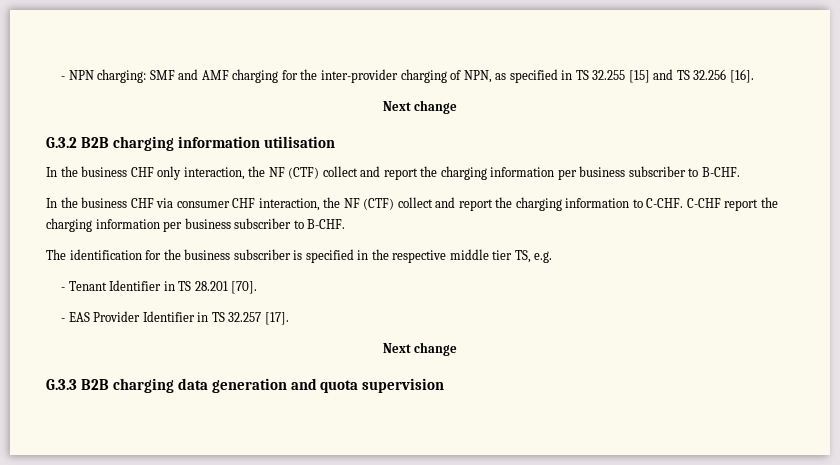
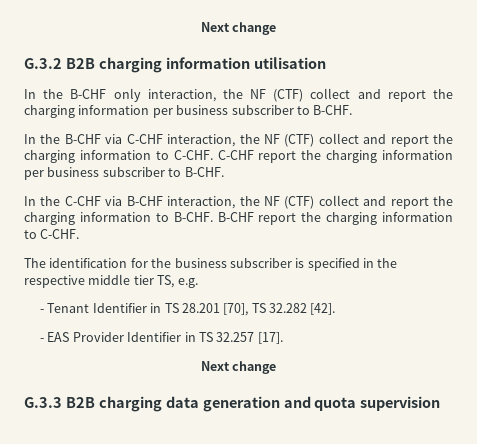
[61,69,754,83] - NPN charging: SMF and AMF charging for the inter-provider charging of NPN, as specified in TS 32.255 [15] and TS 32.256 [16]. // -> (200, 27) none
[81,166,154,177] business CHF -> [70,89,107,99] B-CHF
[81,197,256,208] business CHF via consumer CHF -> [64,134,163,144] B-CHF via C-CHF
(346, 224) none -> [24,195,454,209] [24,212,453,225] [24,229,80,239] // In the C-CHF via B-CHF interaction, the NF (CTF) collect and report the charging information to B-CHF. B-CHF report the charging information to C-CHF.
[231,281,258,294] [70]. -> [223,303,336,316] [70], TS 32.282 [42].

